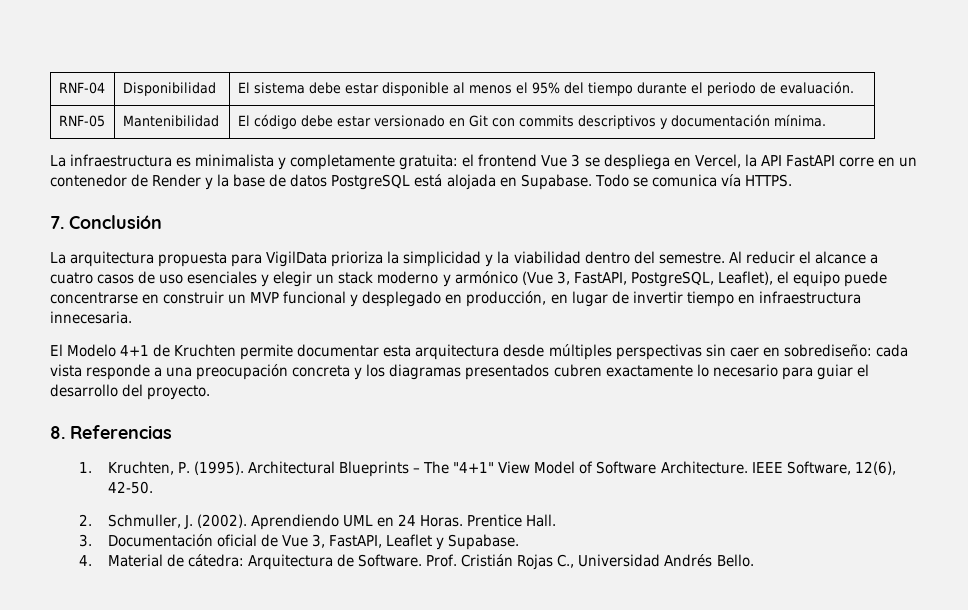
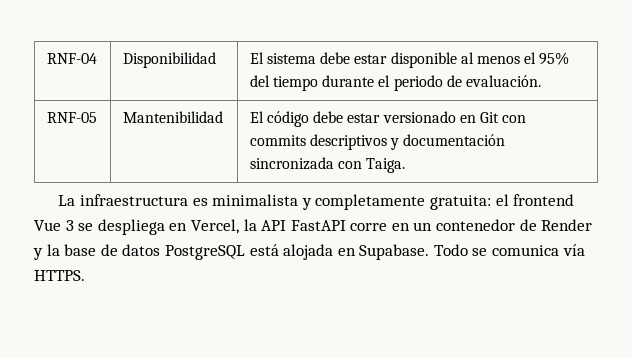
[773,114,826,127] mínima. -> [249,157,406,173] sincronizada con Taiga.
[50,215,162,229] [50,251,878,267] [50,271,887,287] [50,291,861,307] [50,311,132,324] [50,344,908,360] [50,364,869,380] [50,384,211,400] [50,425,172,439] [78,461,896,477] [107,481,153,494] [78,514,557,530] [78,534,520,550] [78,554,754,570] // 7. Conclusión // La arquitectura propuesta para VigilData prioriza la simplicidad y la viabilidad dentro del semestre. Al reducir el alcance a cuatro casos de uso esenciales y elegir un stack moderno y armónico (Vue 3, FastAPI, PostgreSQL, Leaflet), el equipo puede concentrarse en construir un MVP funcional y desplegado en producción, en lugar de invertir tiempo en infraestructura innecesaria. // El Modelo 4+1 de Kruchten permite documentar esta arquitectura desde múltiples perspectivas sin caer en sobrediseño: cada vista responde a una preocupación concreta y los diagramas presentados cubren exactamente lo necesario para guiar el desarrollo del proyecto. // 8. Referencias // 1. Kruchten, P. (1995). Architectural Blueprints – The "4+1" View Model of Software Architecture. IEEE Software, 12(6), 42-50. // 2. Schmuller, J. (2002). Aprendiendo UML en 24 Horas. Prentice Hall. // 3. Documentación oficial de Vue 3, FastAPI, Leaflet y Supabase. // 4. Material de cátedra: Arquitectura de Software. Prof. Cristián Rojas C., Universidad Andrés Bello. -> (85, 275) none

